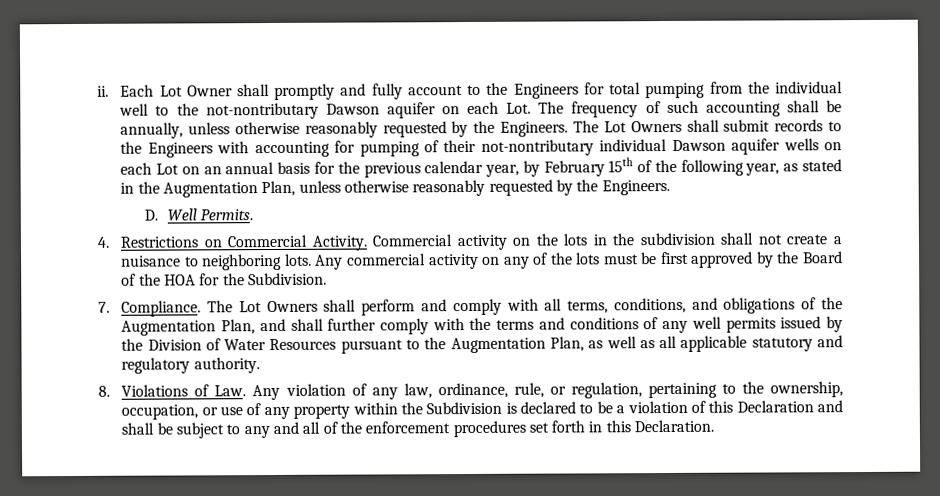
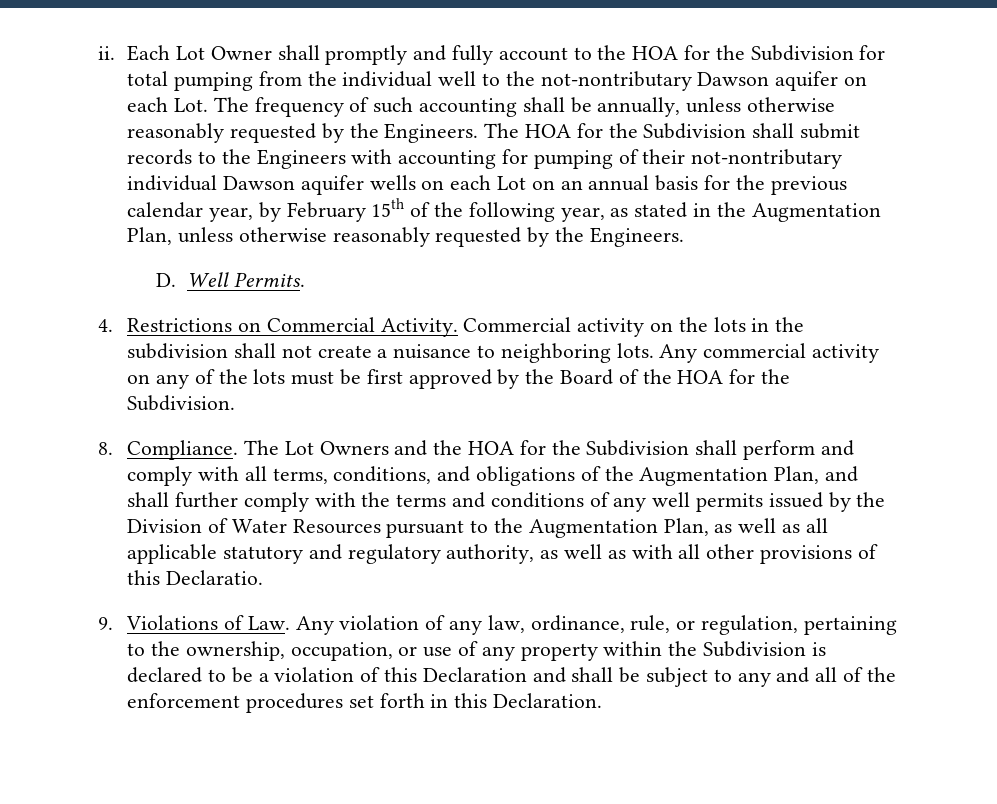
[513,83,579,99] Engineers -> [632,45,854,61] HOA for the Subdivision
[603,120,682,133] Lot Owners -> [525,123,747,139] HOA for the Subdivision
[98,301,110,313] 7. -> [98,442,113,455] 8.
(318, 306) none -> [394,440,690,456] and the HOA for the Subdivision
[193,357,260,374] [98,385,110,397] authority. // 8. -> [446,544,878,564] [127,570,263,585] [98,617,113,630] authority, as well as with all other provisions of this Declaratio. // 9.

